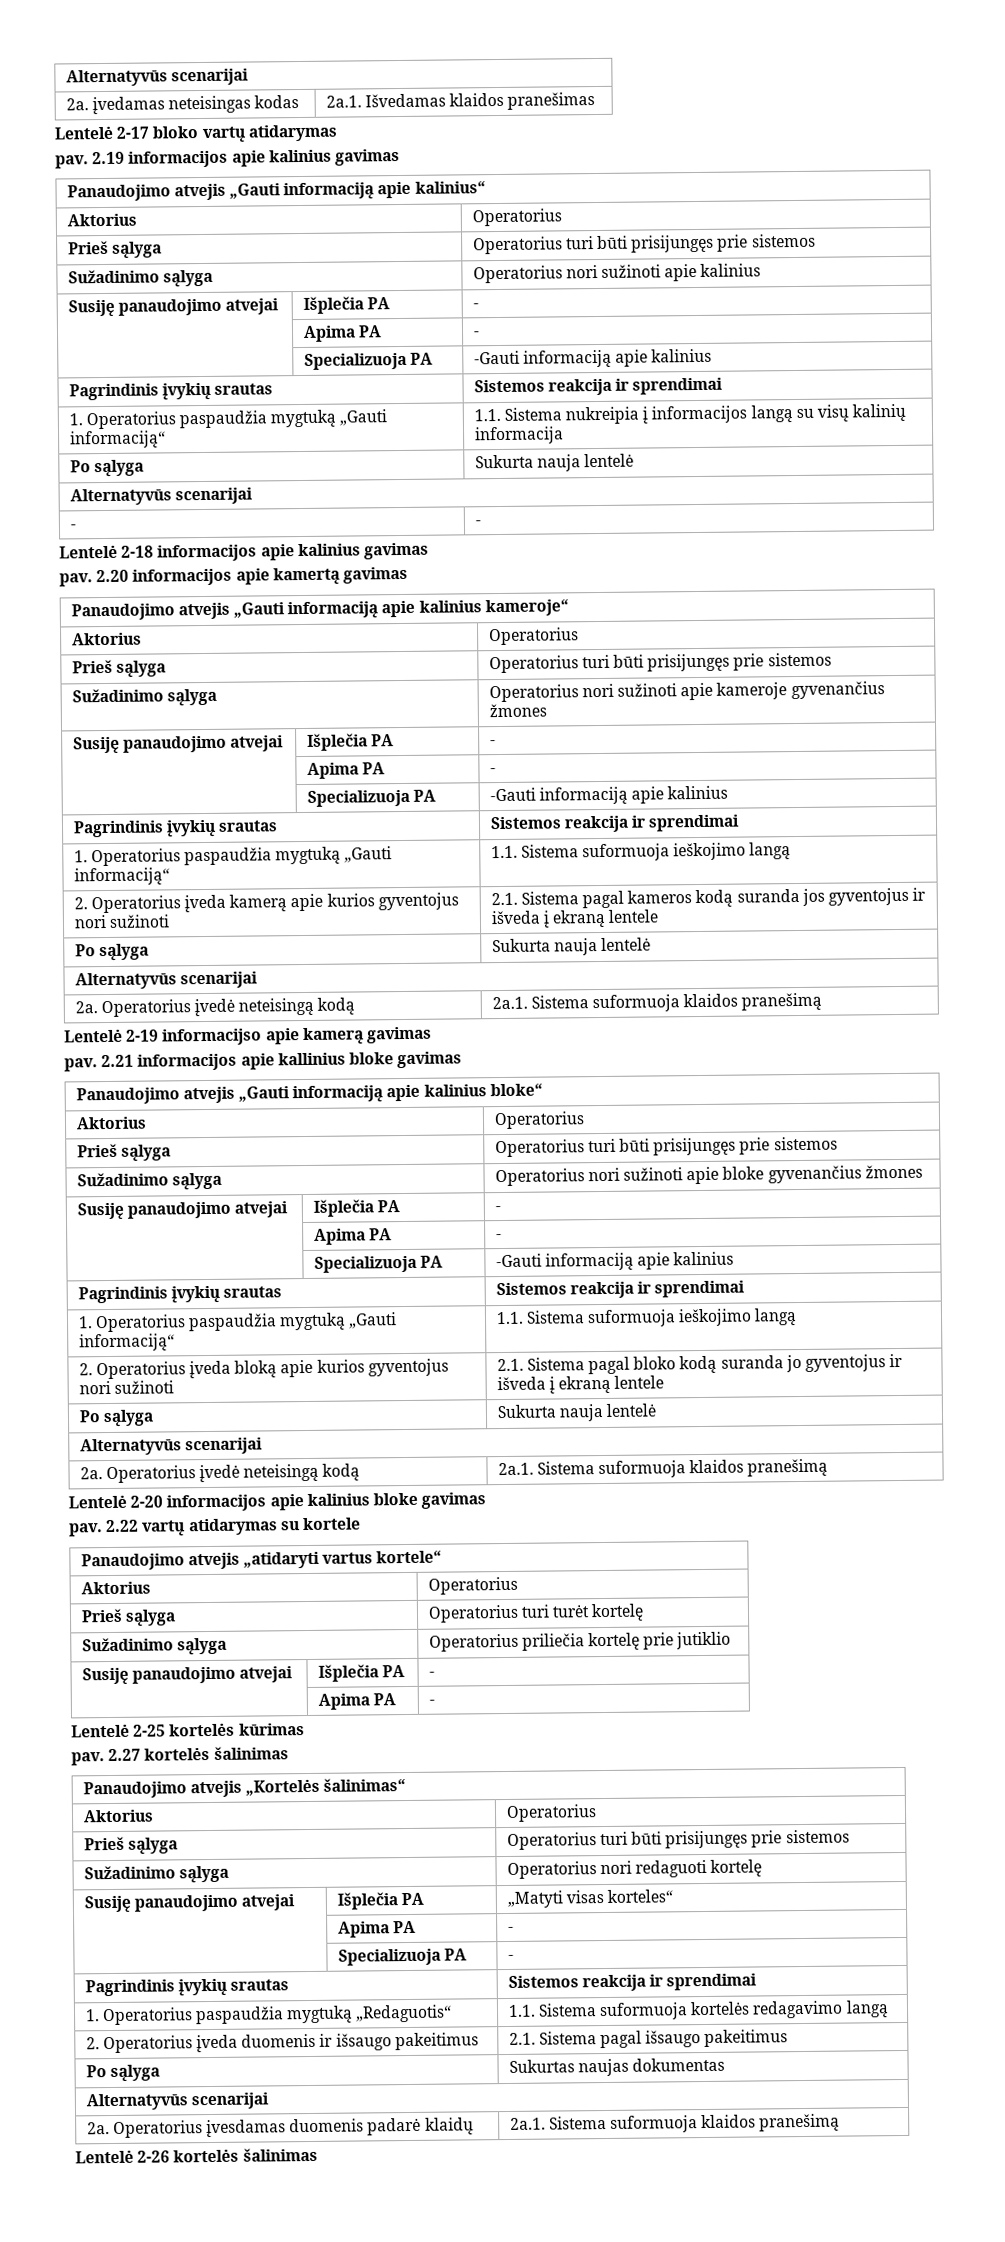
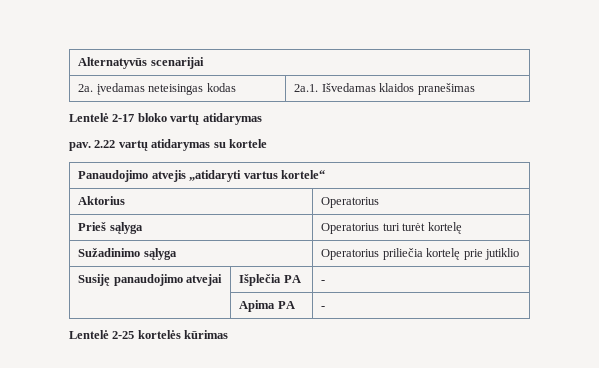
[55,148,400,169] [66,181,486,202] [66,213,137,227] [471,208,562,227] [67,240,162,259] [472,233,816,255] [67,269,213,288] [472,263,762,284] [67,298,280,317] [302,296,390,314] [472,303,479,309] [302,325,382,342] [473,331,480,337] [303,352,433,370] [473,348,713,368] [68,382,274,401] [473,377,724,396] [68,409,388,430] [68,430,166,449] [473,403,907,425] [473,426,564,445] [69,459,144,478] [474,453,635,472] [69,487,253,506] [69,524,76,530] [474,520,481,526] [59,542,429,562] [59,566,408,587] [70,599,569,621] [71,632,142,646] [488,627,579,646] [71,659,166,678] [488,652,832,674] [71,688,217,707] [488,681,885,703] [488,703,547,718] [72,735,285,754] [306,733,394,751] [489,740,496,746] [306,762,385,779] [489,768,496,774] [306,789,436,807] [489,785,729,805] [72,819,279,838] [489,814,741,833] [73,846,393,867] [73,867,170,886] [490,842,792,862] [73,892,459,914] [73,914,170,929] [490,887,927,909] [490,909,659,928] [74,943,149,962] [491,937,652,956] [74,971,258,990] [74,997,356,1018] [491,992,823,1013] [64,1026,432,1046] [64,1051,463,1072] [75,1083,543,1105] [75,1116,147,1130] [493,1111,585,1130] [76,1143,171,1162] [494,1136,838,1158] [76,1172,222,1191] [494,1164,923,1187] [76,1201,289,1220] [312,1199,400,1217] [494,1206,501,1212] [313,1228,392,1245] [495,1234,502,1240] [313,1255,443,1273] [495,1251,735,1271] [77,1285,283,1304] [495,1280,746,1299] [77,1312,398,1333] [78,1333,175,1352] [495,1308,798,1328] [78,1358,449,1380] [78,1380,174,1395] [496,1353,904,1375] [496,1375,665,1394] [78,1409,154,1428] [496,1403,657,1422] [79,1437,263,1456] [79,1463,361,1484] [497,1458,829,1479] [68,1492,487,1512] // pav. 2.19 informacijos apie kalinius gavimas // Panaudojimo atvejis „Gauti informaciją apie kalinius“ // Aktorius | Operatorius // Prieš sąlyga | Operatorius turi būti prisijungęs prie sistemos // Sužadinimo sąlyga | Operatorius nori sužinoti apie kalinius // Susiję panaudojimo atvejai | Išplečia PA | - // | Apima PA | - // | Specializuoja PA | -Gauti informaciją apie kalinius // Pagrindinis įvykių srautas | Sistemos reakcija ir sprendimai // 1. Operatorius paspaudžia mygtuką „Gauti informaciją“ | 1.1. Sistema nukreipia į informacijos langą su visų kalinių informacija // Po sąlyga | Sukurta nauja lentelė // Alternatyvūs scenarijai // - | - // Lentelė 2-18 informacijos apie kalinius gavimas // pav. 2.20 informacijos apie kamertą gavimas // Panaudojimo atvejis „Gauti informaciją apie kalinius kameroje“ // Aktorius | Operatorius // Prieš sąlyga | Operatorius turi būti prisijungęs prie sistemos // Sužadinimo sąlyga | Operatorius nori sužinoti apie kameroje gyvenančius žmones // Susiję panaudojimo atvejai | Išplečia PA | - // | Apima PA | - // | Specializuoja PA | -Gauti informaciją apie kalinius // Pagrindinis įvykių srautas | Sistemos reakcija ir sprendimai // 1. Operatorius paspaudžia mygtuką „Gauti informaciją“ | 1.1. Sistema suformuoja ieškojimo langą // 2. Operatorius įveda kamerą apie kurios gyventojus nori sužinoti | 2.1. Sistema pagal kameros kodą suranda jos gyventojus ir išveda į ekraną lentele // Po sąlyga | Sukurta nauja lentelė // Alternatyvūs scenarijai // 2a. Operatorius įvedė neteisingą kodą | 2a.1. Sistema suformuoja klaidos pranešimą // Lentelė 2-19 informacijso apie kamerą gavimas // pav. 2.21 informacijos apie kallinius bloke gavimas // Panaudojimo atvejis „Gauti informaciją apie kalinius bloke“ // Aktorius | Operatorius // Prieš sąlyga | Operatorius turi būti prisijungęs prie sistemos // Sužadinimo sąlyga | Operatorius nori sužinoti apie bloke gyvenančius žmones // Susiję panaudojimo atvejai | Išplečia PA | - // | Apima PA | - // | Specializuoja PA | -Gauti informaciją apie kalinius // Pagrindinis įvykių srautas | Sistemos reakcija ir sprendimai // 1. Operatorius paspaudžia mygtuką „Gauti informaciją“ | 1.1. Sistema suformuoja ieškojimo langą // 2. Operatorius įveda bloką apie kurios gyventojus nori sužinoti | 2.1. Sistema pagal bloko kodą suranda jo gyventojus ir išveda į ekraną lentele // Po sąlyga | Sukurta nauja lentelė // Alternatyvūs scenarijai // 2a. Operatorius įvedė neteisingą kodą | 2a.1. Sistema suformuoja klaidos pranešimą // Lentelė 2-20 informacijos apie kalinius bloke gavimas -> (262, 119) none
[71,1746,289,1766] [82,1778,407,1799] [82,1809,154,1823] [505,1804,597,1822] [83,1836,178,1855] [506,1829,850,1850] [83,1865,229,1884] [506,1859,763,1879] [83,1894,296,1913] [336,1892,424,1910] [506,1889,674,1908] [337,1920,416,1938] [507,1926,514,1932] [337,1948,467,1966] [507,1954,514,1960] [84,1978,290,1997] [507,1973,758,1992] [84,2004,453,2026] [507,2000,889,2021] [85,2032,479,2054] [508,2029,789,2049] [85,2064,160,2083] [508,2057,726,2077] [85,2092,269,2111] [86,2117,474,2139] [509,2113,841,2133] [75,2147,318,2164] // pav. 2.27 kortelės šalinimas // Panaudojimo atvejis „Kortelės šalinimas“ // Aktorius | Operatorius // Prieš sąlyga | Operatorius turi būti prisijungęs prie sistemos // Sužadinimo sąlyga | Operatorius nori redaguoti kortelę // Susiję panaudojimo atvejai | Išplečia PA | „Matyti visas korteles“ // | Apima PA | - // | Specializuoja PA | - // Pagrindinis įvykių srautas | Sistemos reakcija ir sprendimai // 1. Operatorius paspaudžia mygtuką „Redaguotis“ | 1.1. Sistema suformuoja kortelės redagavimo langą // 2. Operatorius įveda duomenis ir išsaugo pakeitimus | 2.1. Sistema pagal išsaugo pakeitimus // Po sąlyga | Sukurtas naujas dokumentas // Alternatyvūs scenarijai // 2a. Operatorius įvesdamas duomenis padarė klaidų | 2a.1. Sistema suformuoja klaidos pranešimą // Lentelė 2-26 kortelės šalinimas -> (229, 334) none

